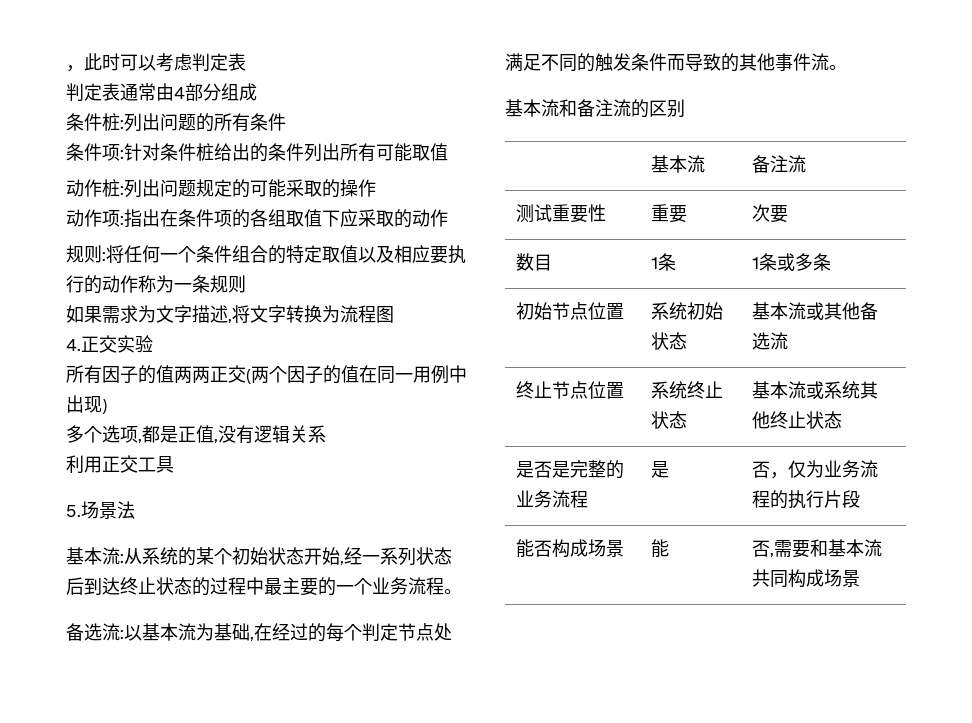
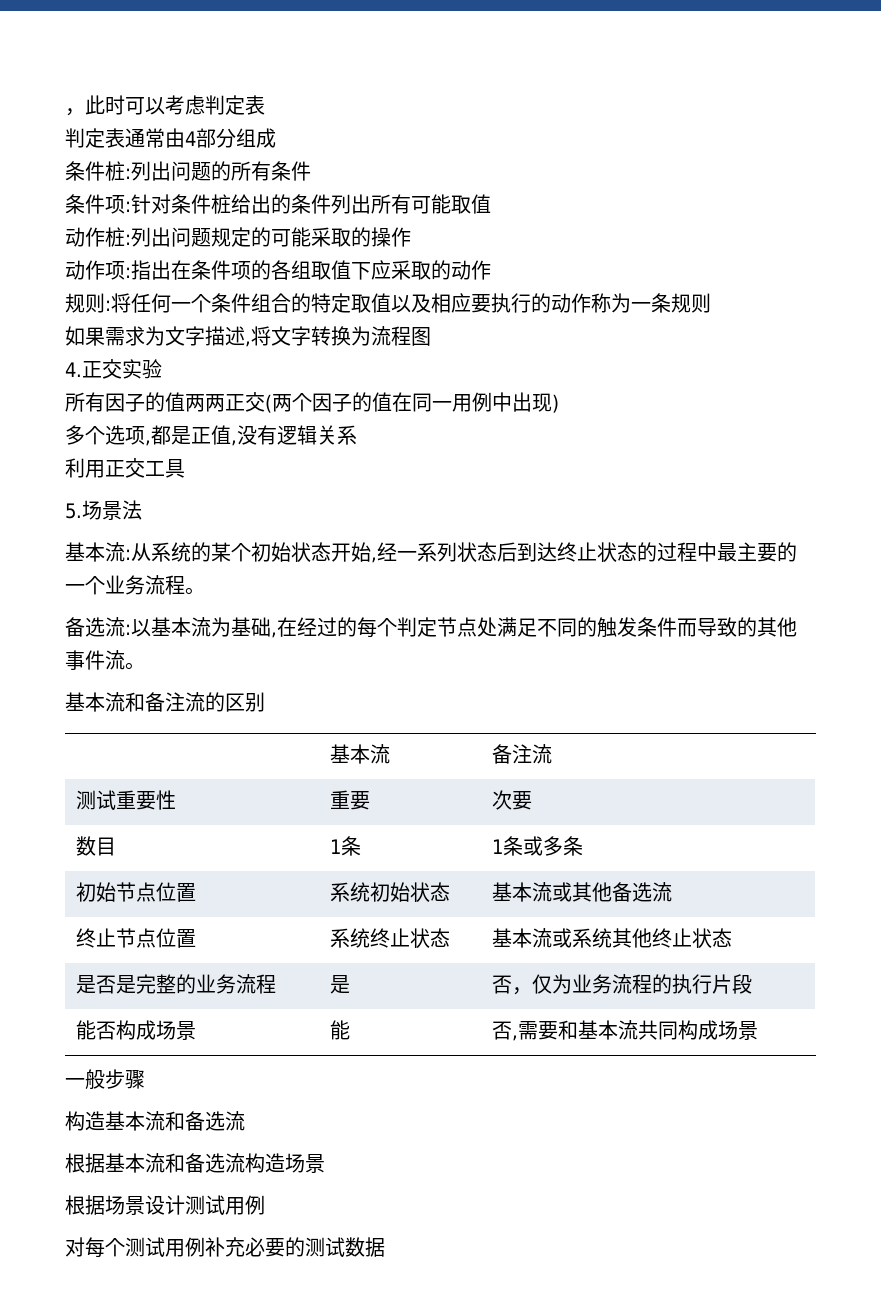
(860, 578) none -> [65,1069,145,1089] [65,1111,245,1131] [65,1153,325,1173] [65,1195,265,1215] [65,1237,385,1258] // 一般步骤 // 构造基本流和备选流 // 根据基本流和备选流构造场景 // 根据场景设计测试用例 // 对每个测试用例补充必要的测试数据

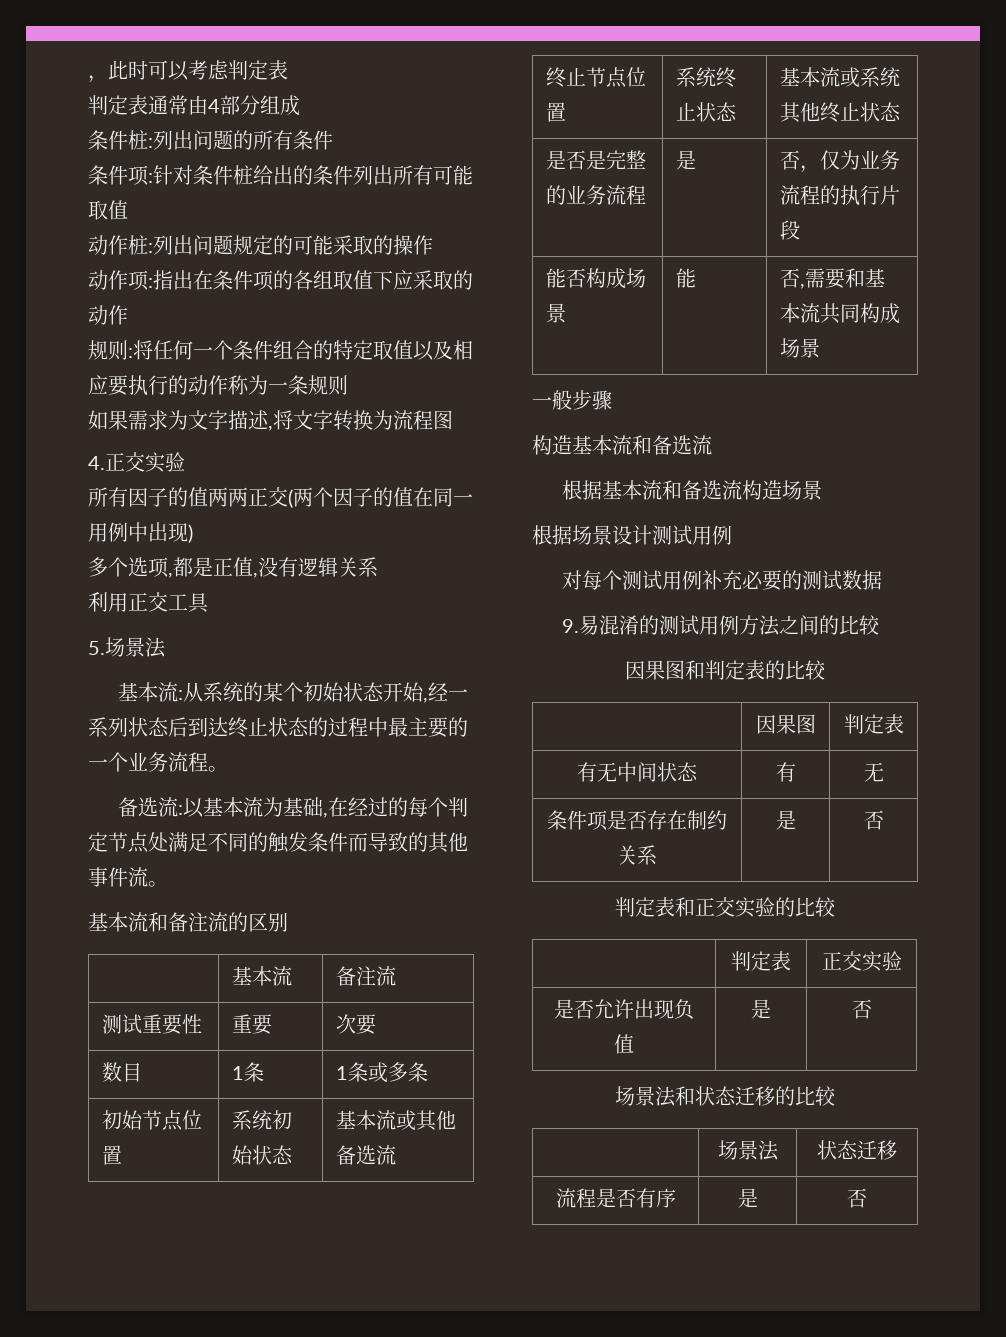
(385, 1247) none -> [561,615,880,636] [625,660,826,680] [755,714,816,734] [843,714,904,734] [577,762,698,782] [775,762,796,782] [863,762,884,782] [547,810,727,831] [617,845,657,865] [775,810,796,830] [863,810,884,830] [615,897,836,918] [731,951,791,971] [821,951,902,972] [554,999,694,1020] [614,1034,634,1054] [751,999,771,1019] [851,999,872,1019] [615,1086,836,1107] [717,1140,779,1161] [817,1140,897,1160] [555,1188,676,1208] [737,1188,758,1208] [847,1188,867,1208] // 9.易混淆的测试用例方法之间的比较 // 因果图和判定表的比较 // | 因果图 | 判定表 // 有无中间状态 | 有 | 无 // 条件项是否存在制约关系 | 是 | 否 // 判定表和正交实验的比较 // | 判定表 | 正交实验 // 是否允许出现负值 | 是 | 否 // 场景法和状态迁移的比较 // | 场景法 | 状态迁移 // 流程是否有序 | 是 | 否

